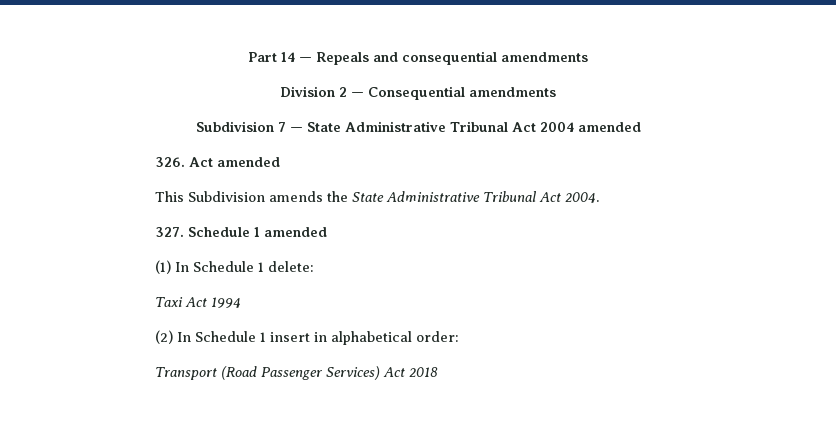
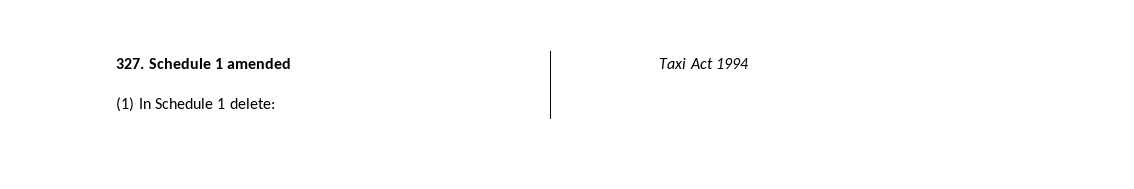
[248,51,588,65] [280,86,556,100] [195,121,641,132] [155,157,281,167] [155,191,600,203] Part 14 — Repeals and consequential amendments // Division 2 — Consequential amendments // Subdivision 7 — State Administrative Tribunal Act 2004 amended // 326. Act amended // This Subdivision amends the State Administrative Tribunal Act 2004. // -> (116, 63) none
[155,330,460,345] [155,366,439,380] // (2) In Schedule 1 insert in alphabetical order: // Transport (Road Passenger Services) Act 2018 -> (750, 63) none

